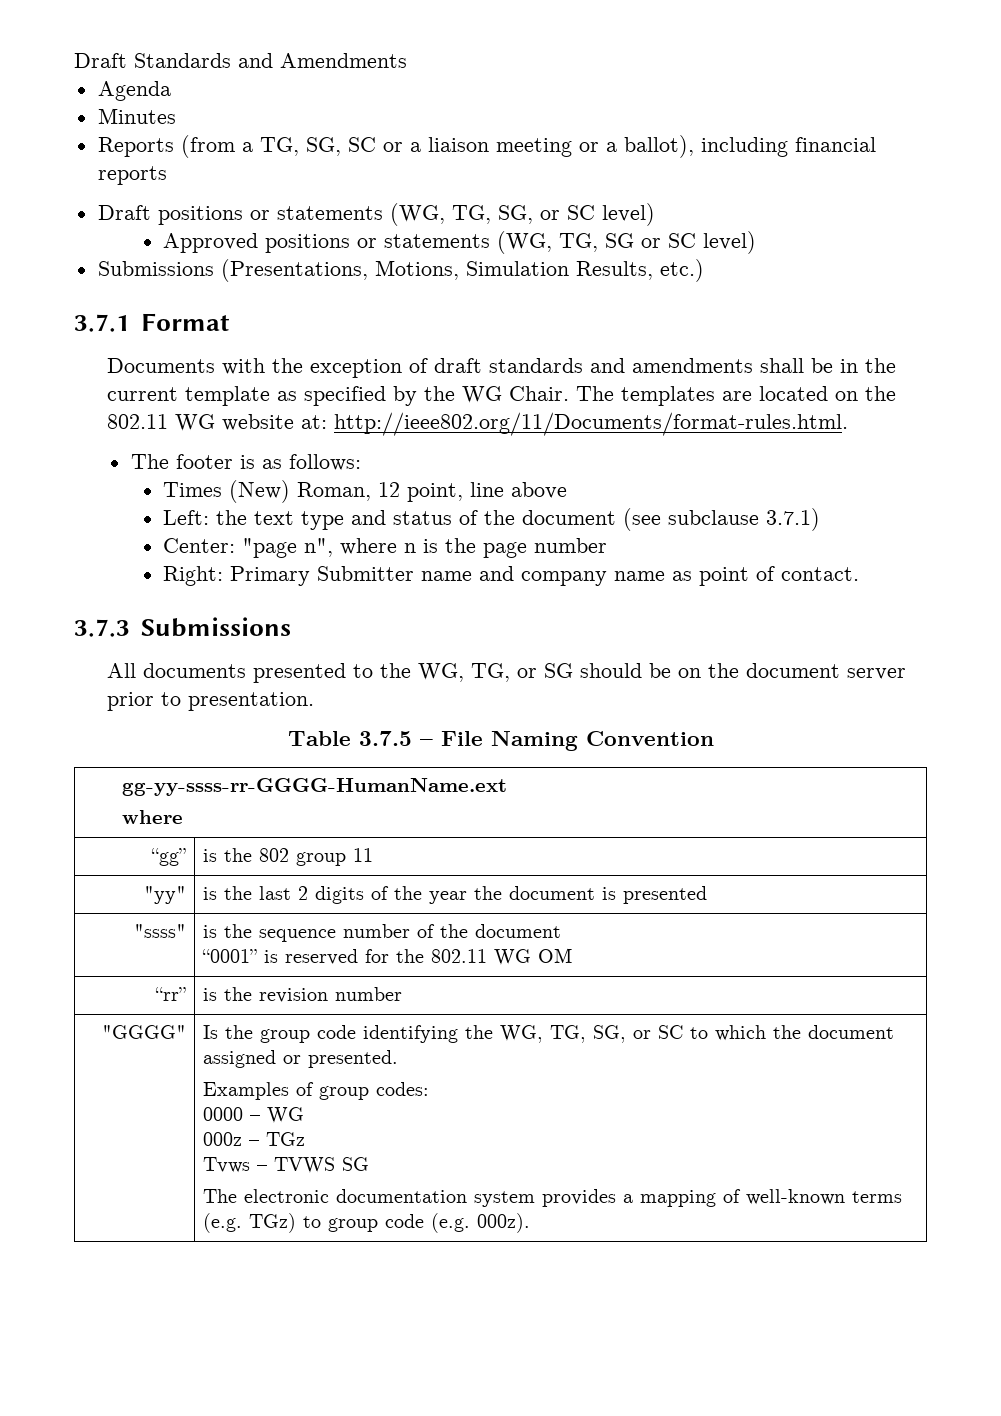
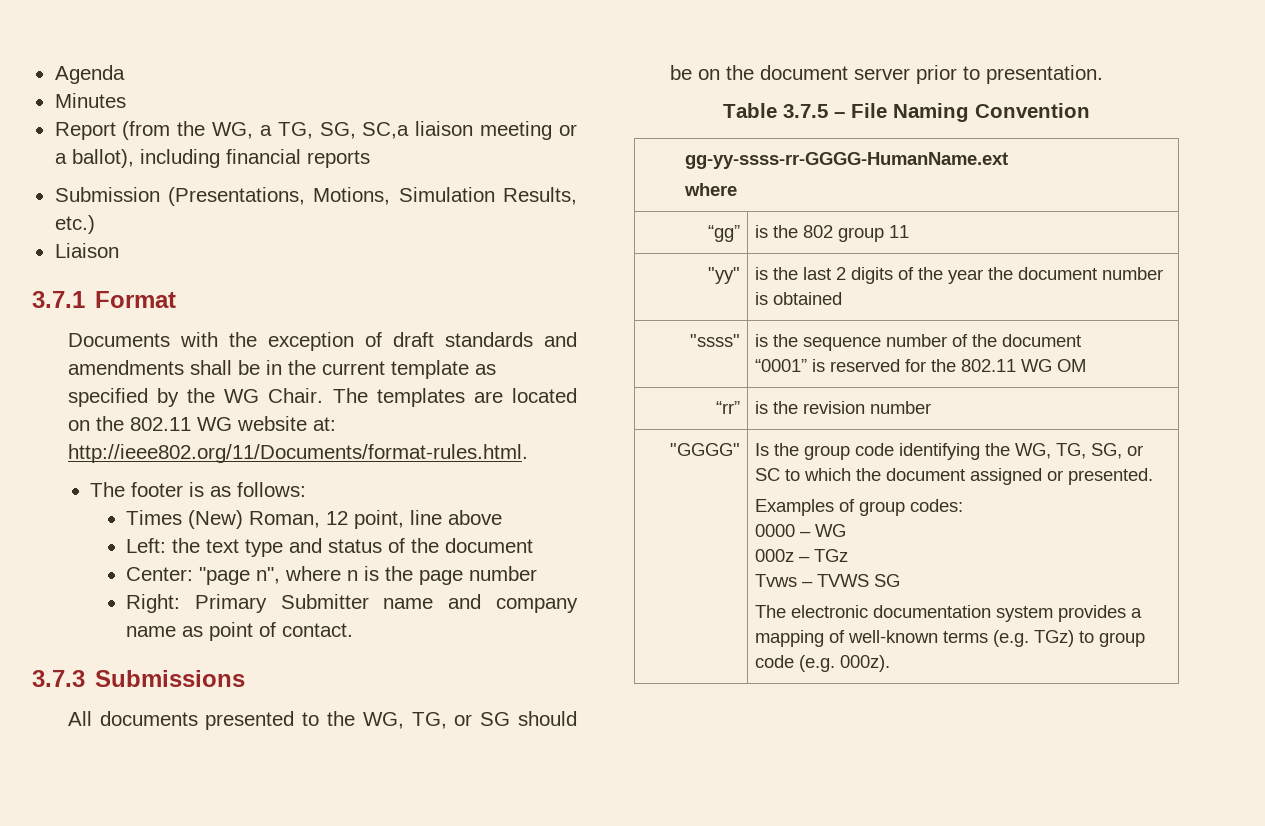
[74,53,407,68] [97,81,171,101] [97,108,176,124] [97,135,421,158] Draft Standards and Amendments // Agenda // Minutes // Reports (from a TG, SG, SC or a -> [54,65,125,84] [54,93,126,108] [54,121,410,140] Agenda // Minutes // Report (from the WG, a TG, SG, SC,a
[97,203,655,226] [163,231,757,254] [97,261,214,276] Draft positions or statements (WG, TG, SG, or SC level) // Approved positions or statements (WG, TG, SG or SC level) // Submissions -> [54,187,160,202] Submission
(704, 270) none -> [54,243,119,258] // Liaison
[623,508,821,531] (see subclause 3.7.1) -> (534, 545) none
[601,886,707,904] is presented -> [1102,267,1164,280] [755,292,843,305] number is obtained

